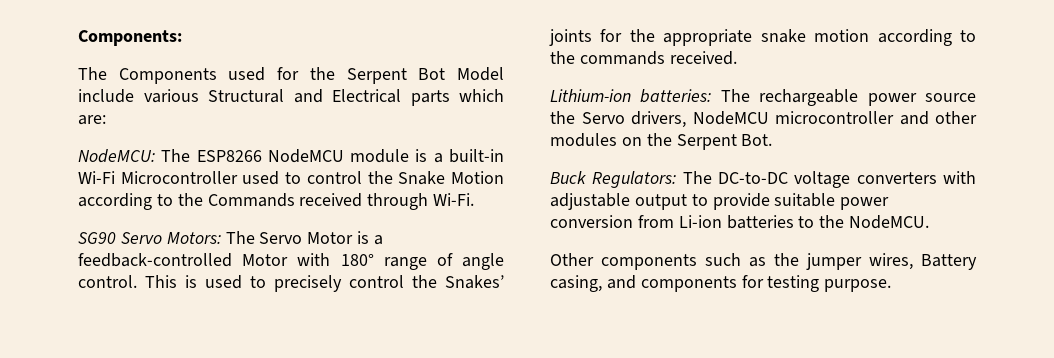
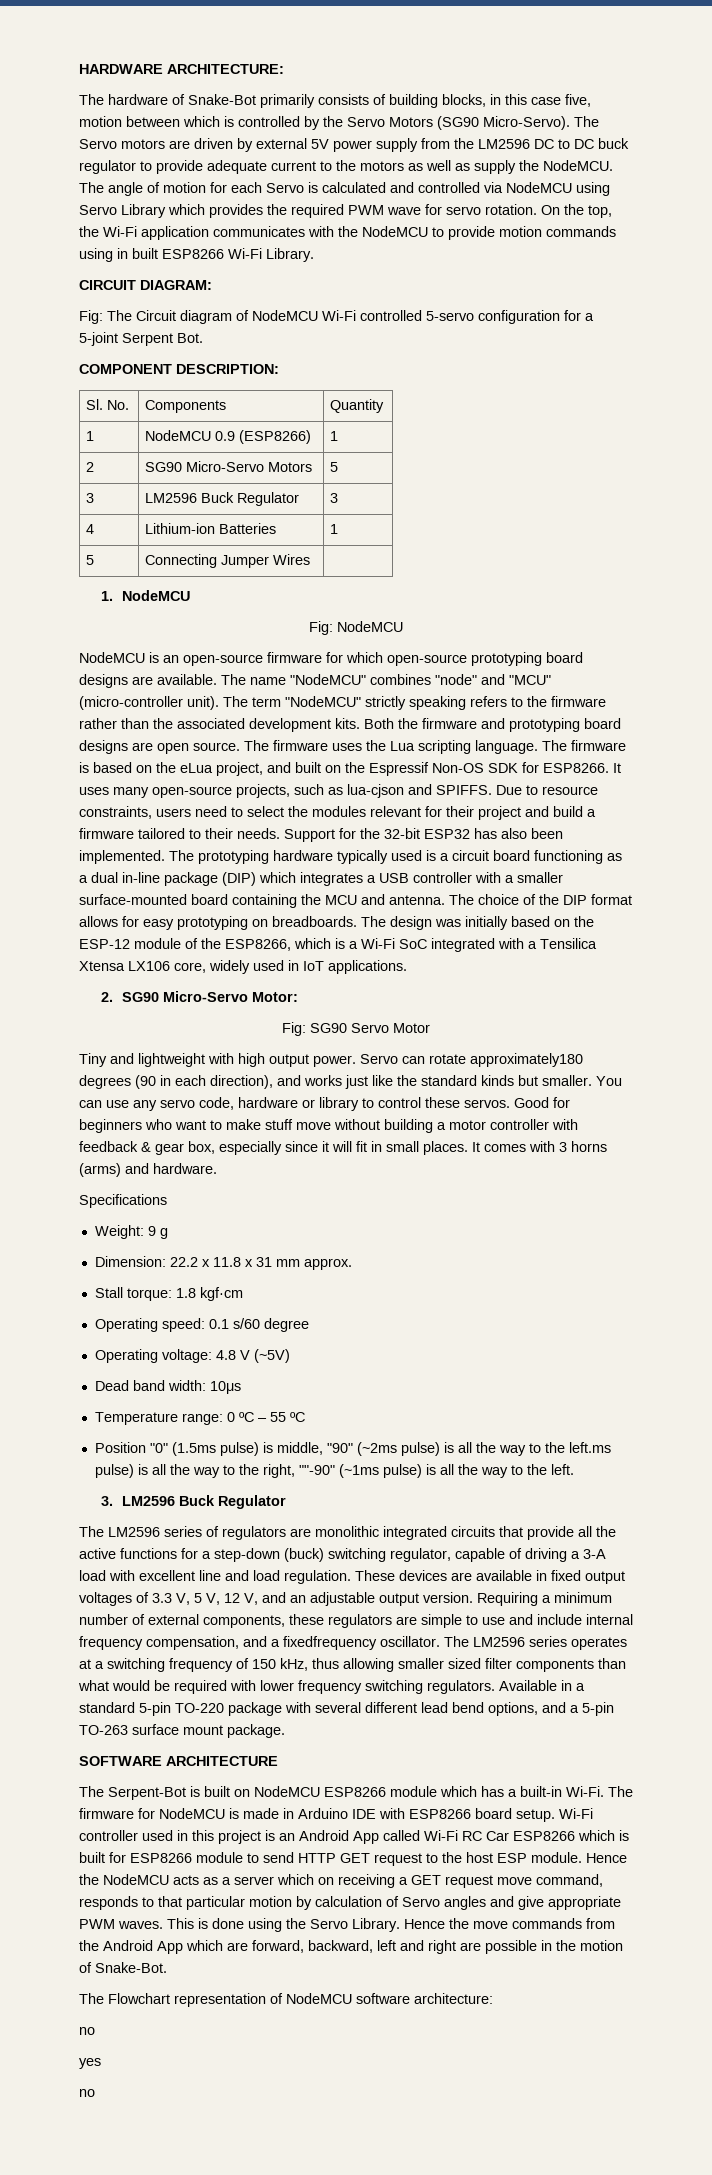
[78,30,182,46] [78,67,505,84] [78,89,504,106] [78,115,106,125] [78,149,504,163] [78,171,505,185] [78,193,475,210] [78,231,384,245] [78,253,505,270] [78,275,504,292] [549,29,976,46] [550,51,737,65] [550,89,976,106] [550,111,977,128] [550,133,773,150] [550,171,976,188] [550,193,890,210] [550,215,930,229] [550,253,977,270] [550,275,892,292] Components: // The Components used for the Serpent Bot Model include various Structural and Electrical parts which are: // NodeMCU: The ESP8266 NodeMCU module is a built-in Wi-Fi Microcontroller used to control the Snake Motion according to the Commands received through Wi-Fi. // SG90 Servo Motors: The Servo Motor is a feedback-controlled Motor with 180° range of angle control. This is used to precisely control the Snakes’ joints for the appropriate snake motion according to the commands received. // Lithium-ion batteries: The rechargeable power source the Servo drivers, NodeMCU microcontroller and other modules on the Serpent Bot. // Buck Regulators: The DC-to-DC voltage converters with adjustable output to provide suitable power conversion from Li-ion batteries to the NodeMCU. // Other components such as the jumper wires, Battery casing, and components for testing purpose. -> [79,64,284,74] [79,94,591,108] [79,116,599,130] [79,138,629,152] [79,160,613,174] [79,182,610,196] [79,204,612,218] [79,226,616,240] [79,248,314,262] [79,280,212,290] [79,310,594,324] [79,332,203,346] [79,364,279,374] [86,399,130,410] [145,400,227,413] [330,399,385,413] [86,431,95,441] [145,430,312,444] [330,431,339,441] [86,462,95,472] [145,461,313,472] [330,462,339,472] [86,493,95,503] [145,492,300,506] [330,493,339,503] [86,524,95,534] [145,523,277,534] [330,524,339,534] [86,555,95,565] [145,554,311,568] [100,590,191,601] [309,621,403,635] [79,652,583,666] [79,674,551,688] [79,696,606,710] [79,718,621,732] [79,740,626,754] [79,762,621,776] [79,784,598,798] [79,806,596,820] [79,828,563,842] [79,850,622,864] [79,872,563,886] [79,894,632,908] [79,916,594,930] [79,938,597,952] [79,960,407,974] [100,991,299,1002] [282,1022,430,1036] [79,1053,583,1067] [79,1075,622,1089] [79,1097,570,1111] [79,1119,578,1133] [79,1141,607,1155] [79,1163,217,1177] [79,1194,167,1208] [94,1225,168,1239] [94,1256,352,1270] [94,1287,243,1301] [94,1318,309,1332] [94,1349,290,1363] [94,1380,241,1394] [94,1412,305,1425] [94,1442,611,1456] [94,1464,574,1478] [100,1495,287,1509] [79,1526,616,1540] [79,1548,606,1562] [79,1570,625,1584] [79,1592,612,1606] [79,1614,633,1628] [79,1636,627,1650] [79,1658,626,1672] [78,1680,585,1694] [79,1702,614,1716] [79,1724,285,1738] [79,1756,278,1766] [79,1786,633,1800] [79,1808,593,1822] [79,1830,629,1844] [79,1852,627,1866] [79,1874,603,1888] [79,1896,621,1910] [79,1918,615,1932] [79,1940,623,1954] [79,1962,167,1973] [79,1993,493,2007] [79,2027,95,2035] [79,2058,101,2069] [79,2089,95,2097] HARDWARE ARCHITECTURE: // The hardware of Snake-Bot primarily consists of building blocks, in this case five, motion between which is controlled by the Servo Motors (SG90 Micro-Servo). The Servo motors are driven by external 5V power supply from the LM2596 DC to DC buck regulator to provide adequate current to the motors as well as supply the NodeMCU. The angle of motion for each Servo is calculated and controlled via NodeMCU using Servo Library which provides the required PWM wave for servo rotation. On the top, the Wi-Fi application communicates with the NodeMCU to provide motion commands using in built ESP8266 Wi-Fi Library. // CIRCUIT DIAGRAM: // Fig: The Circuit diagram of NodeMCU Wi-Fi controlled 5-servo configuration for a 5-joint Serpent Bot. // COMPONENT DESCRIPTION: // Sl. No. | Components | Quantity // 1 | NodeMCU 0.9 (ESP8266) | 1 // 2 | SG90 Micro-Servo Motors | 5 // 3 | LM2596 Buck Regulator | 3 // 4 | Lithium-ion Batteries | 1 // 5 | Connecting Jumper Wires | // 1. NodeMCU // Fig: NodeMCU // NodeMCU is an open-source firmware for which open-source prototyping board designs are available. The name "NodeMCU" combines "node" and "MCU" (micro-controller unit). The term "NodeMCU" strictly speaking refers to the firmware rather than the associated development kits. Both the firmware and prototyping board designs are open source. The firmware uses the Lua scripting language. The firmware is based on the eLua project, and built on the Espressif Non-OS SDK for ESP8266. It uses many open-source projects, such as lua-cjson and SPIFFS. Due to resource constraints, users need to select the modules relevant for their project and build a firmware tailored to their needs. Support for the 32-bit ESP32 has also been implemented. The prototyping hardware typically used is a circuit board functioning as a dual in-line package (DIP) which integrates a USB controller with a smaller surface-mounted board containing the MCU and antenna. The choice of the DIP format allows for easy prototyping on breadboards. The design was initially based on the ESP-12 module of the ESP8266, which is a Wi-Fi SoC integrated with a Tensilica Xtensa LX106 core, widely used in IoT applications. // 2. SG90 Micro-Servo Motor: // Fig: SG90 Servo Motor // Tiny and lightweight with high output power. Servo can rotate approximately180 degrees (90 in each direction), and works just like the standard kinds but smaller. You can use any servo code, hardware or library to control these servos. Good for beginners who want to make stuff move without building a motor controller with feedback & gear box, especially since it will fit in small places. It comes with 3 horns (arms) and hardware. // Specifications // Weight: 9 g // Dimension: 22.2 x 11.8 x 31 mm approx. // Stall torque: 1.8 kgf·cm // Operating speed: 0.1 s/60 degree // Operating voltage: 4.8 V (~5V) // Dead band width: 10μs // Temperature range: 0 ºC – 55 ºC // Position "0" (1.5ms pulse) is middle, "90" (~2ms pulse) is all the way to the left.ms pulse) is all the way to the right, ""-90" (~1ms pulse) is all the way to the left. // 3. LM2596 Buck Regulator // The LM2596 series of regulators are monolithic integrated circuits that provide all the active functions for a step-down (buck) switching regulator, capable of driving a 3-A load with excellent line and load regulation. These devices are available in fixed output voltages of 3.3 V, 5 V, 12 V, and an adjustable output version. Requiring a minimum number of external components, these regulators are simple to use and include internal frequency compensation, and a fixedfrequency oscillator. The LM2596 series operates at a switching frequency of 150 kHz, thus allowing smaller sized filter components than what would be required with lower frequency switching regulators. Available in a standard 5-pin TO-220 package with several different lead bend options, and a 5-pin TO-263 surface mount package. // SOFTWARE ARCHITECTURE // The Serpent-Bot is built on NodeMCU ESP8266 module which has a built-in Wi-Fi. The firmware for NodeMCU is made in Arduino IDE with ESP8266 board setup. Wi-Fi controller used in this project is an Android App called Wi-Fi RC Car ESP8266 which is built for ESP8266 module to send HTTP GET request to the host ESP module. Hence the NodeMCU acts as a server which on receiving a GET request move command, responds to that particular motion by calculation of Servo angles and give appropriate PWM waves. This is done using the Servo Library. Hence the move commands from the Android App which are forward, backward, left and right are possible in the motion of Snake-Bot. // The Flowchart representation of NodeMCU software architecture: // no // yes // no

